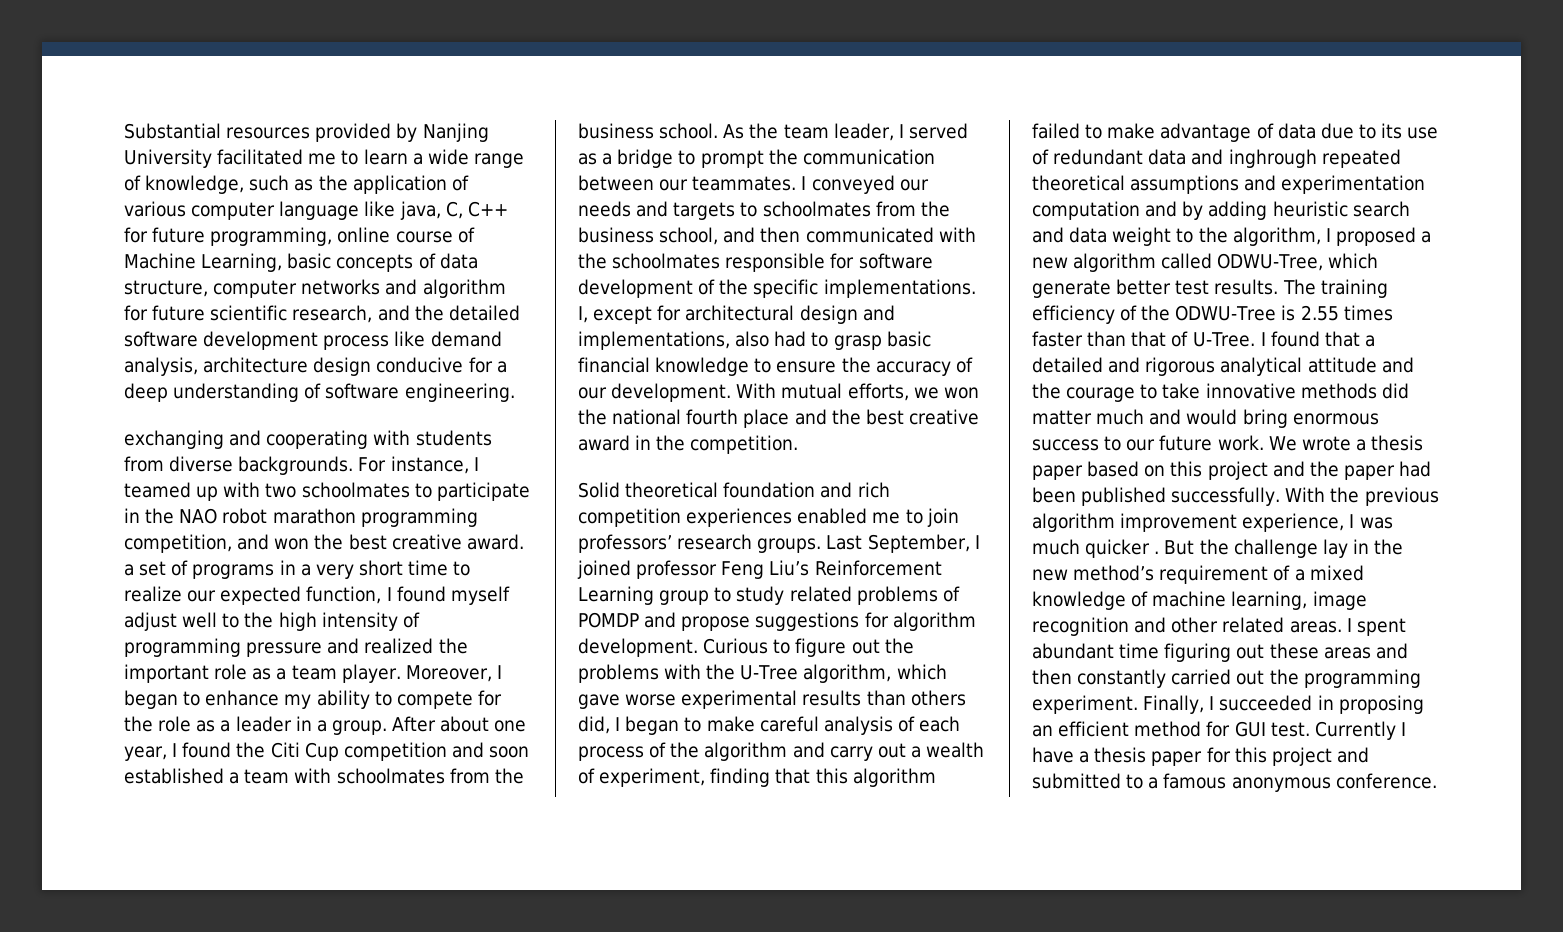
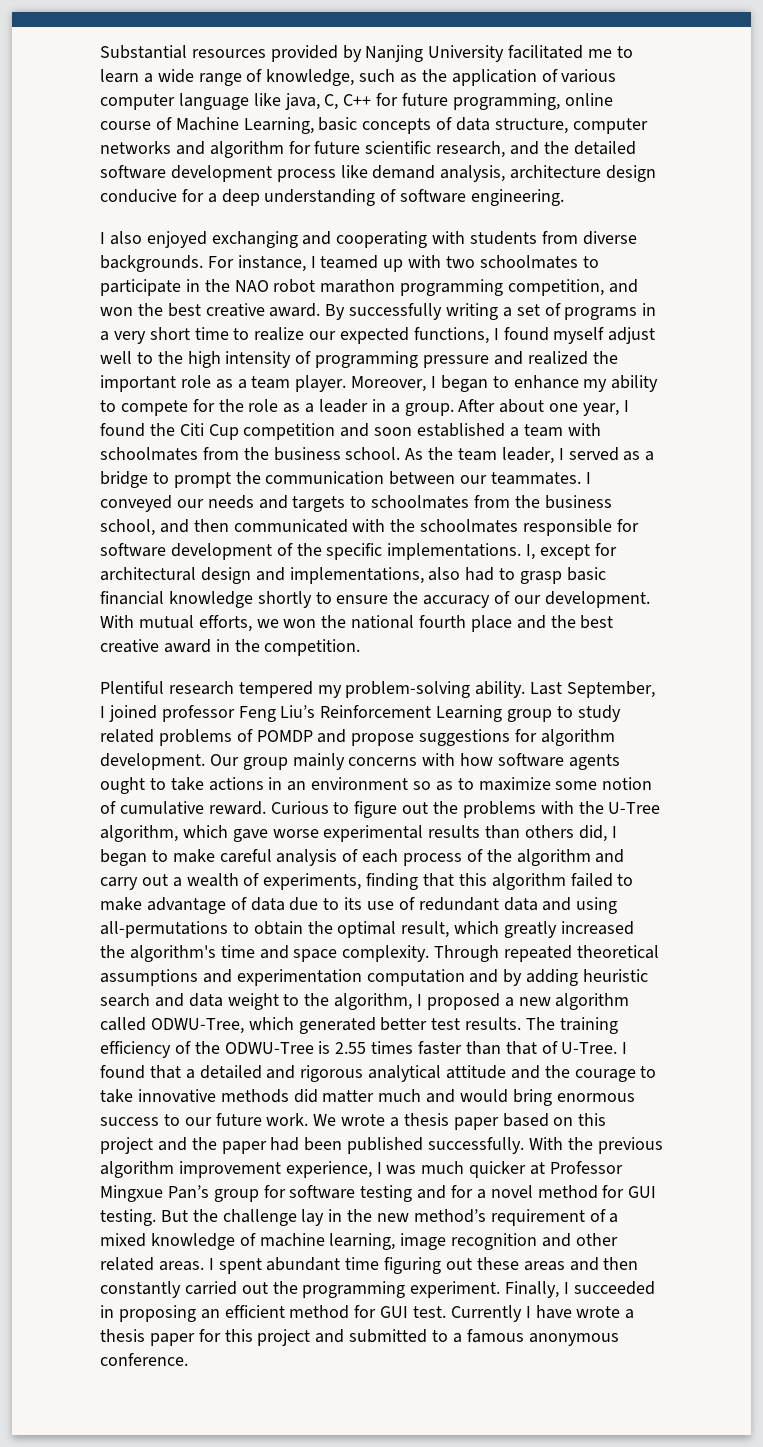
(515, 392) none -> [100,231,207,248] I also enjoyed
(524, 542) none -> [325,303,499,320] By successfully writing
[306,586,382,604] function, -> [413,327,489,344] functions,
(750, 366) none -> [257,591,312,608] shortly
[578,482,890,498] [578,508,959,527] [578,534,822,553] Solid theoretical foundation and rich competition experiences enabled me to join professors’ research groups. -> [100,681,526,698] Plentiful research tempered my problem-solving ability.
(698, 647) none -> [209,753,620,770] [100,777,653,794] [100,801,266,815] Our group mainly concerns with how software agents ought to take actions in an environment so as to maximize some notion of cumulative reward.
[599,768,706,787] experiment, -> [263,873,362,890] experiments,
[1228,149,1317,168] inghrough -> [576,897,618,914] [100,921,634,938] [100,945,500,962] using all-permutations to obtain the optimal result, which greatly increased the algorithm's time and space complexity. Through
[1032,280,1111,298] generate -> [298,1017,376,1034] generated
[1154,551,1160,554] . -> [530,1161,623,1175] [100,1185,657,1202] [100,1209,156,1226] at Professor Mingxue Pan’s group for software testing and for a novel method for GUI testing.
(1074, 755) none -> [576,1306,621,1318] wrote

